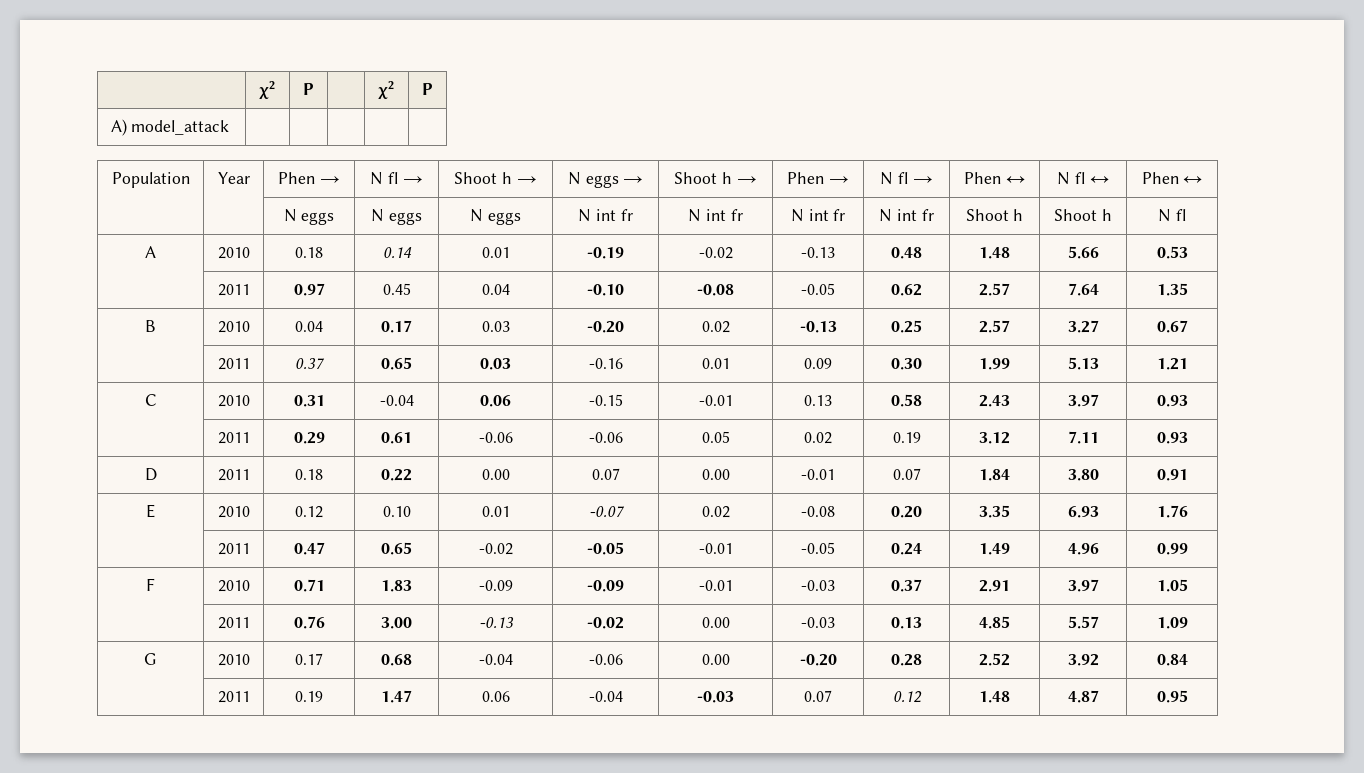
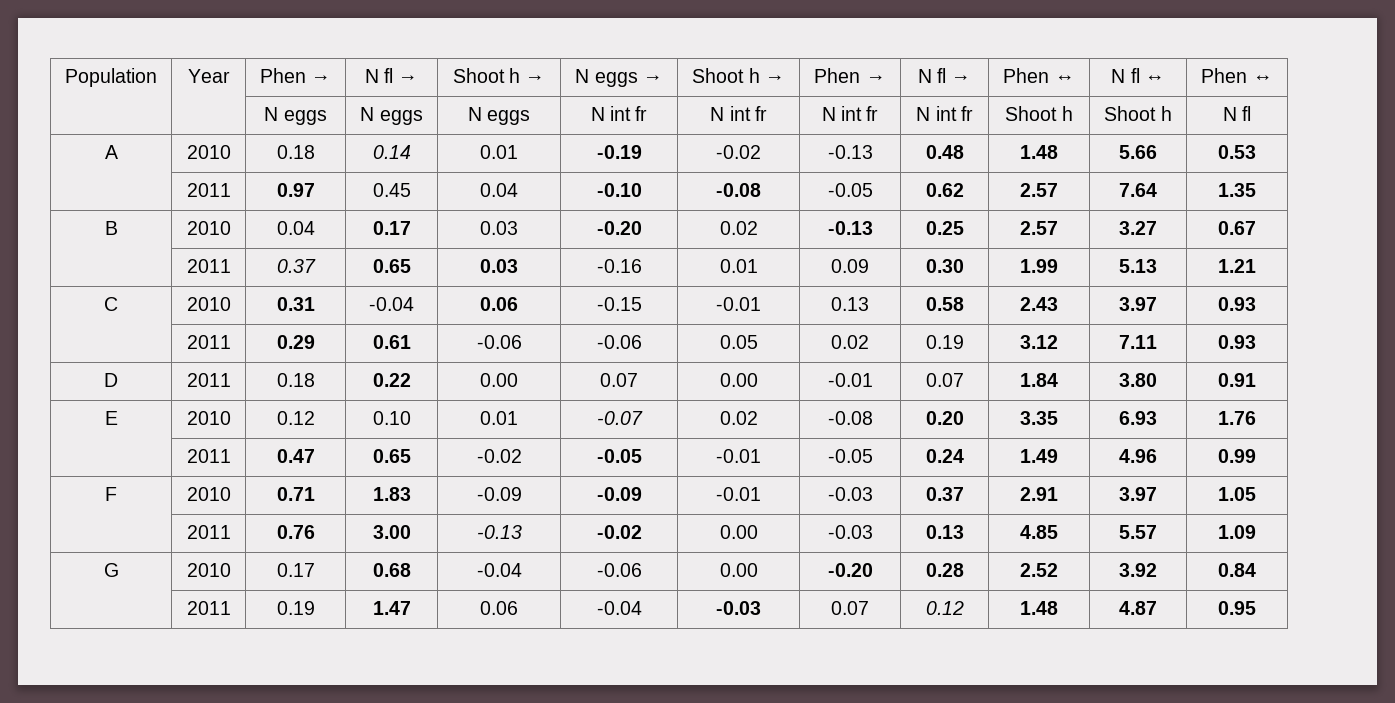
[258,81,275,100] [302,83,314,95] [377,81,394,100] [421,83,433,95] [110,119,230,136] | χ2 | P | | χ2 | P // A) model_attack | | | | | // -> (65, 77) none

